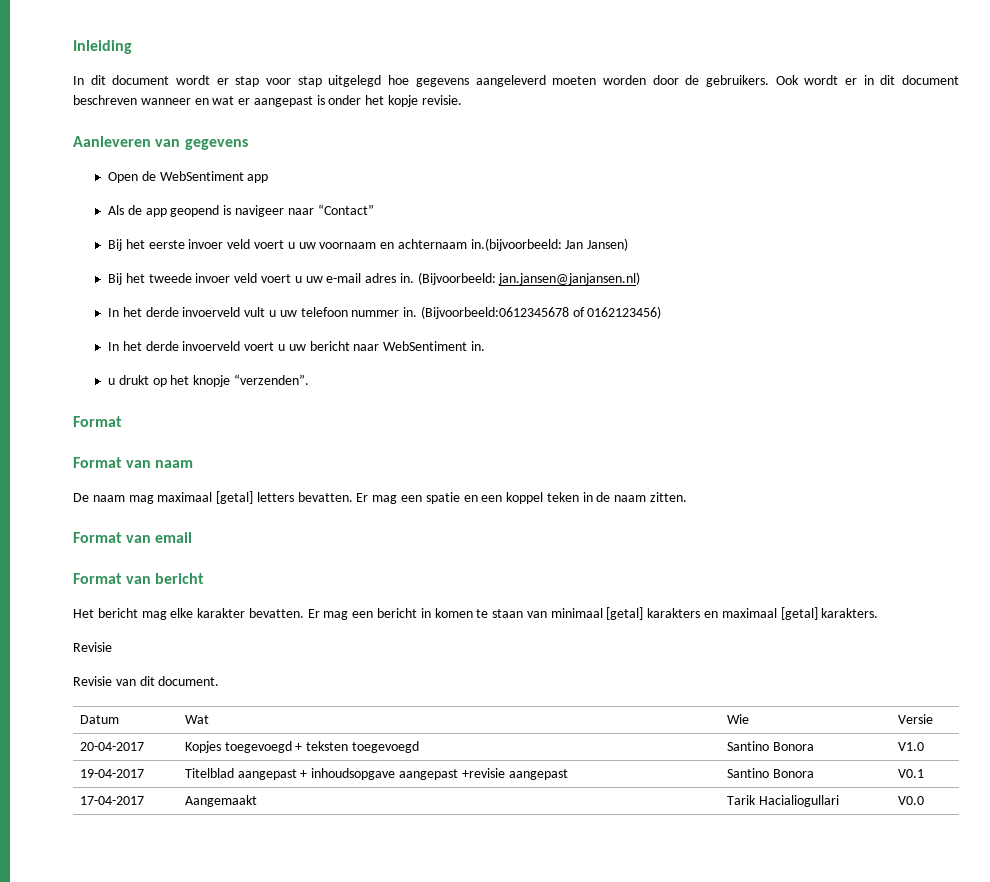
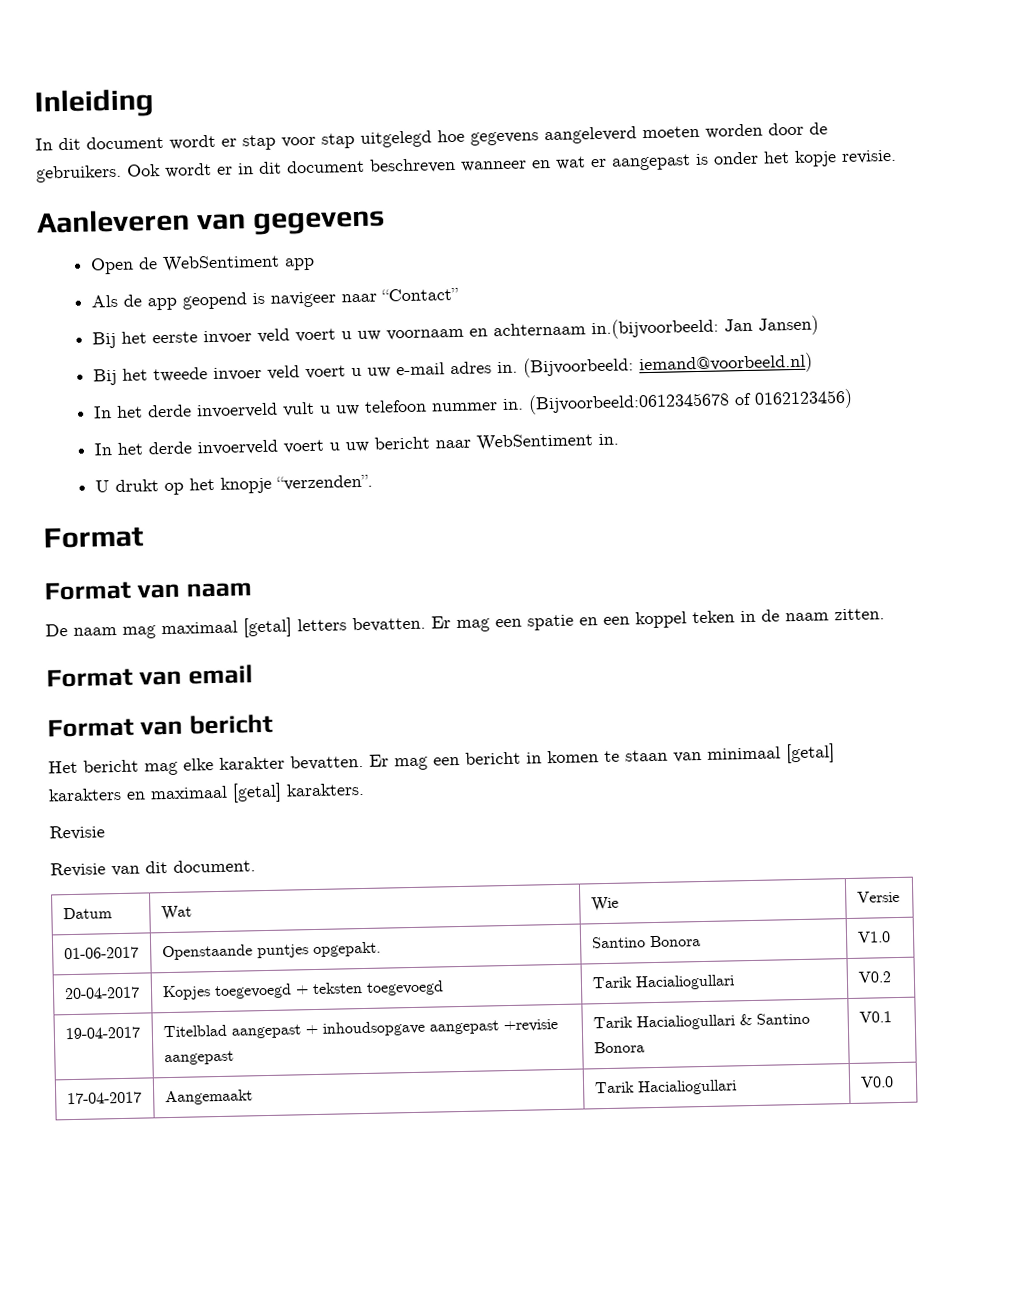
[498,272,641,285] jan.jansen@janjansen.nl) -> [638,352,813,376] iemand@voorbeeld.nl)
[108,378,116,385] u -> [94,480,110,493] U
(933, 719) none -> [63,946,139,960] [161,941,381,961] [591,935,701,949] [856,931,891,943] // 01-06-2017 | Openstaande puntjes opgepakt. | Santino Bonora | V1.0
[726,741,814,751] [897,742,924,751] Santino Bonora | V1.0 -> [591,974,735,991] [857,971,891,983] Tarik Hacialiogullari | V0.2
(568, 774) none -> [592,1014,752,1031] Tarik Hacialiogullari &

